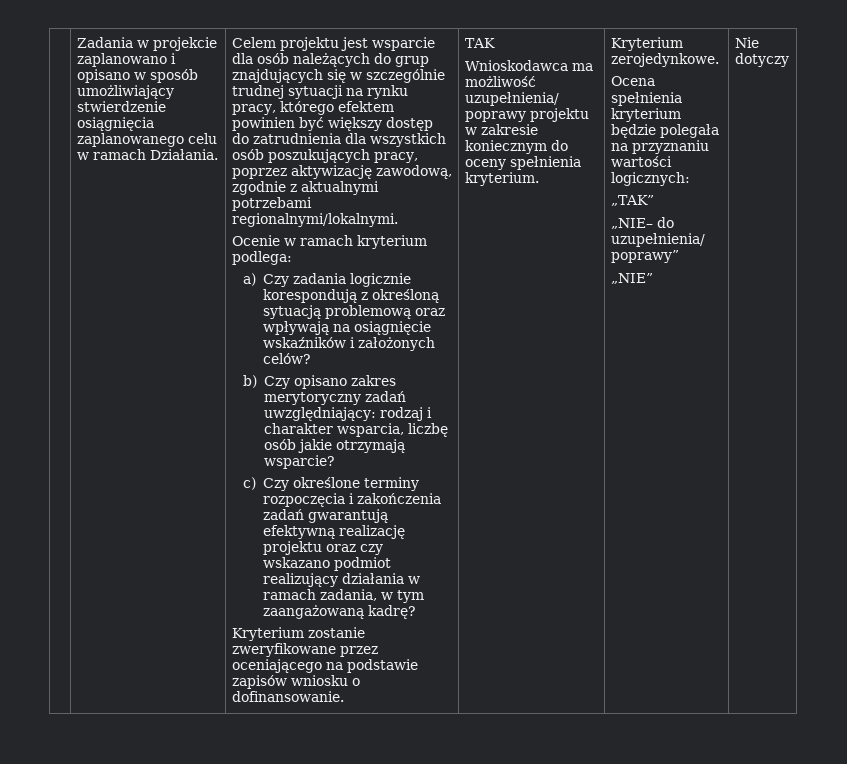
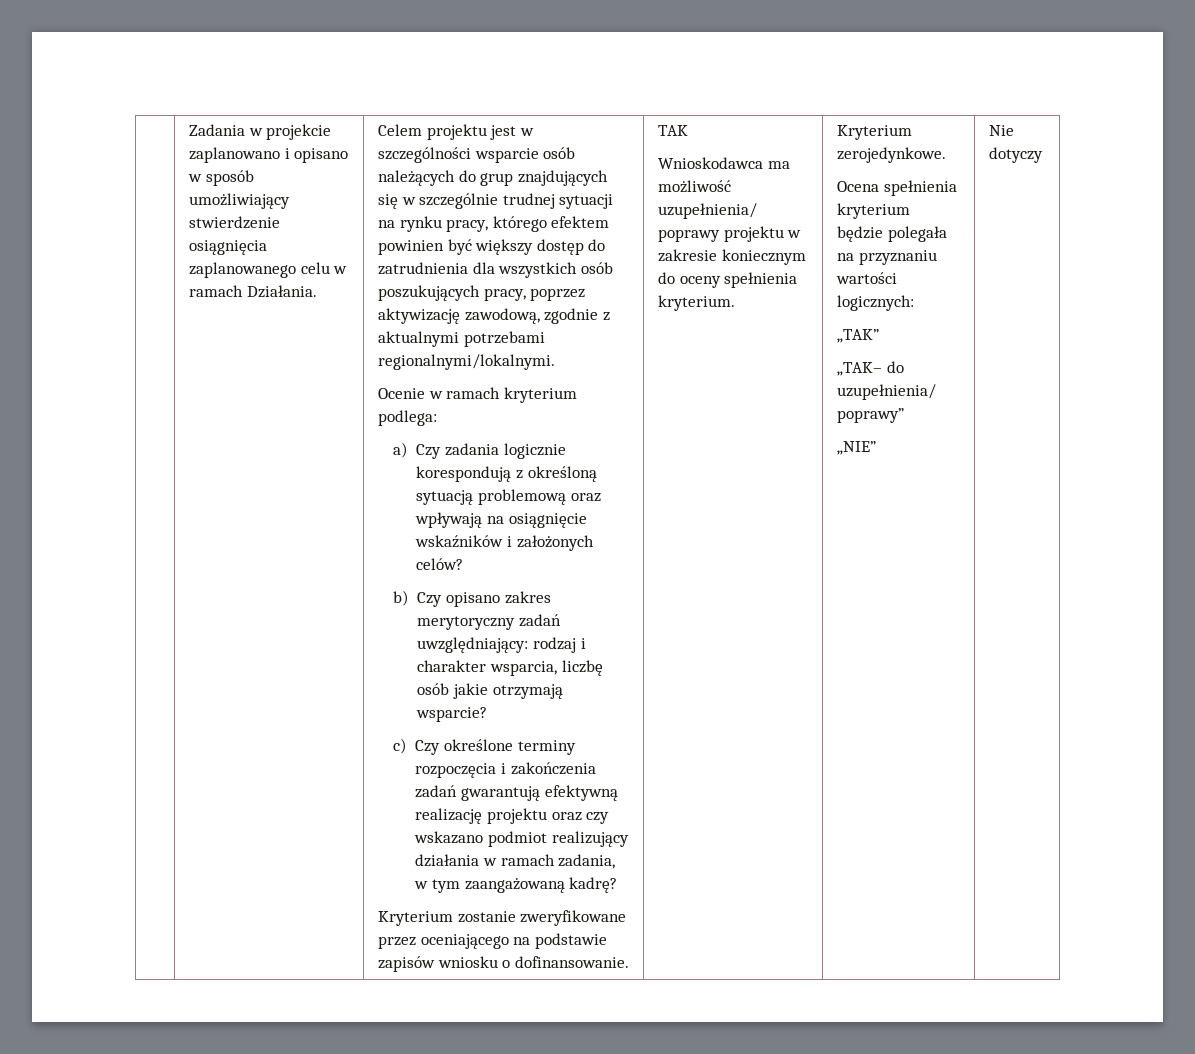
[371,37,435,51] [231,53,253,64] wsparcie dla -> [519,128,534,136] [378,147,539,163] w szczególności wsparcie
[610,218,653,229] „NIE– -> [837,362,883,376] „TAK–

